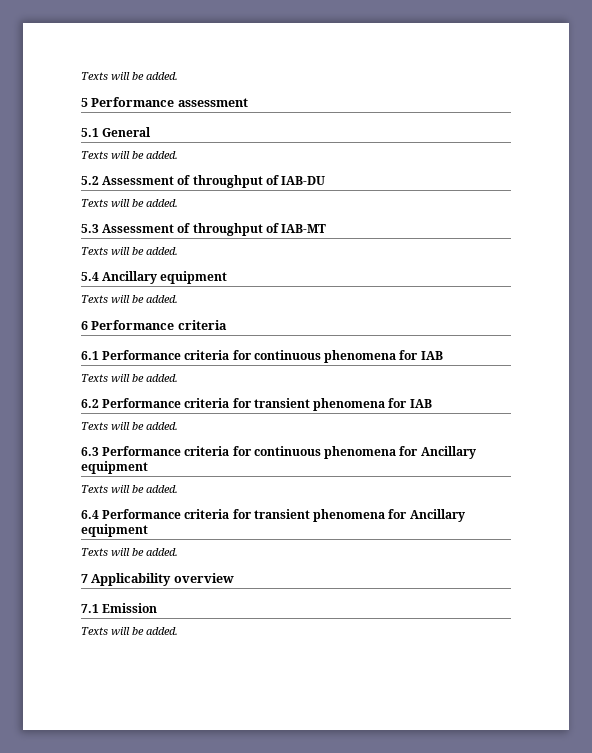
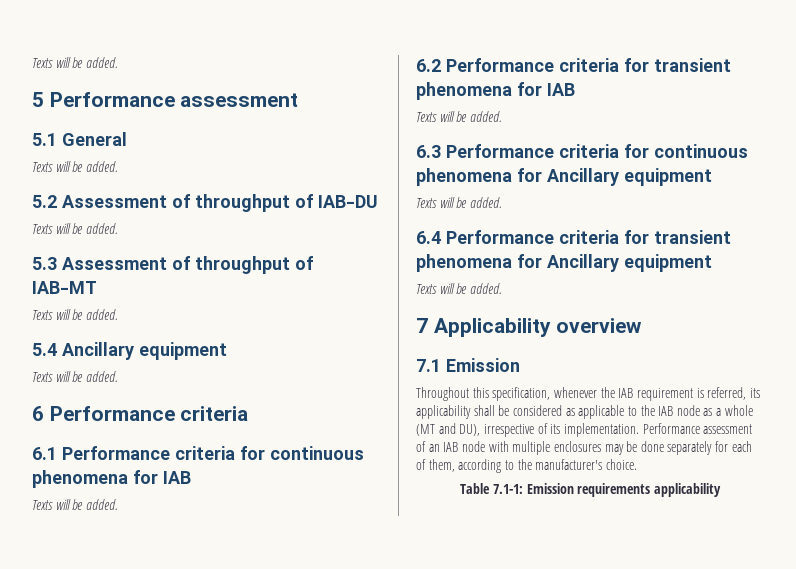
[81,627,178,635] Texts will be added. -> [416,387,760,401] [416,405,753,419] [416,423,753,437] [416,441,752,455] [416,459,637,473] [460,483,721,497] Throughout this specification, whenever the IAB requirement is referred, its applicability shall be considered as applicable to the IAB node as a whole (MT and DU), irrespective of its implementation. Performance assessment of an IAB node with multiple enclosures may be done separately for each of them, according to the manufacturer's choice. // Table 7.1-1: Emission requirements applicability

